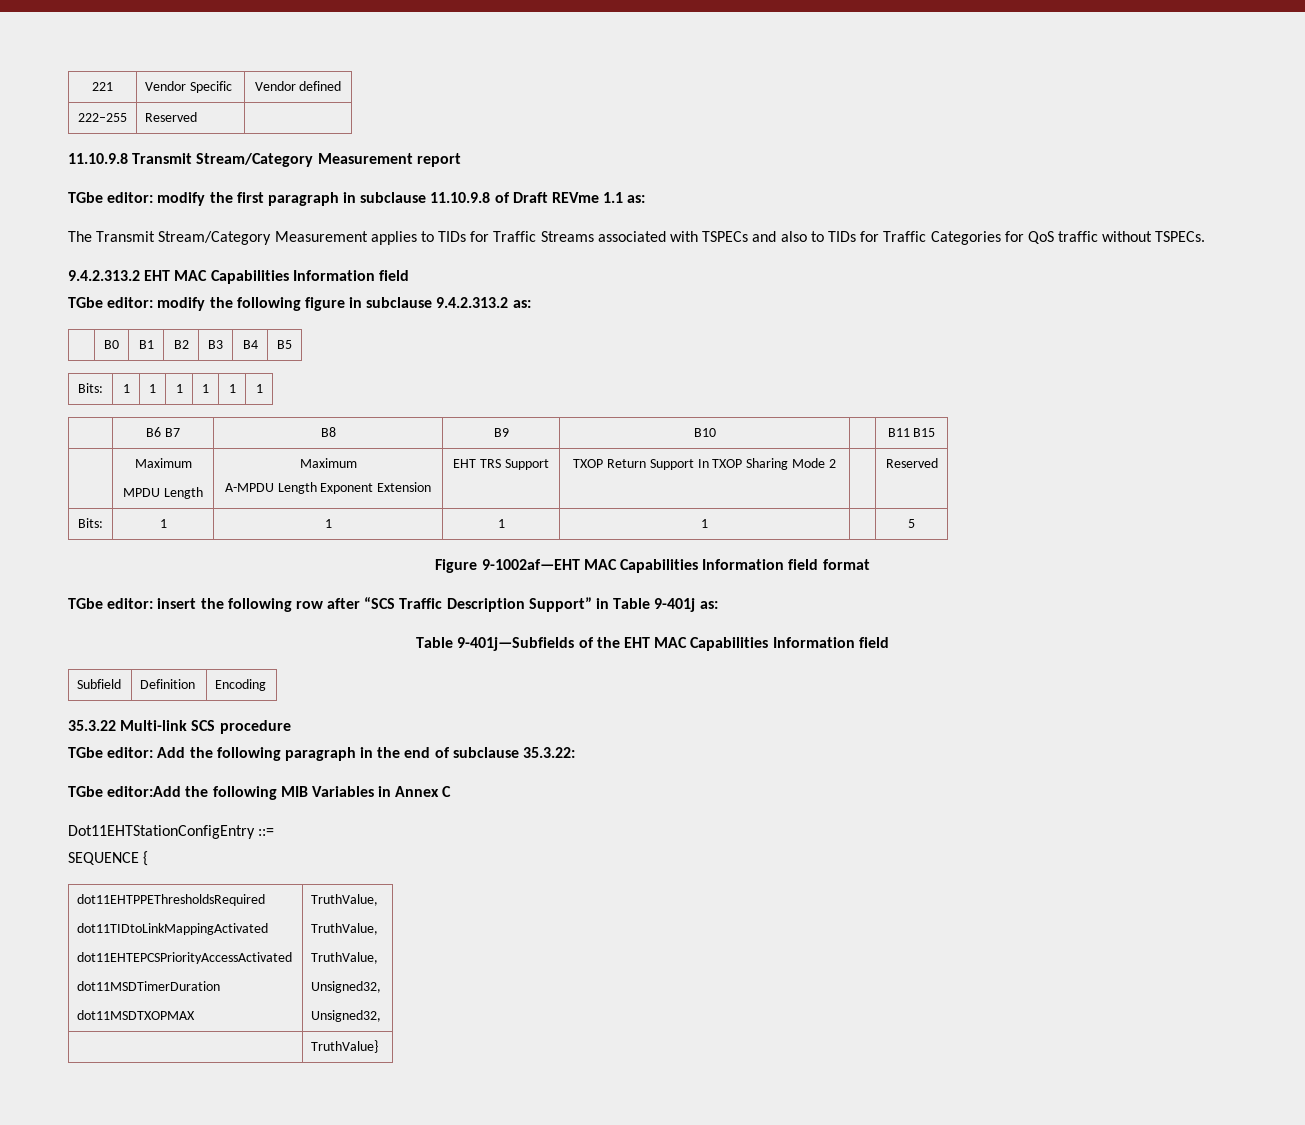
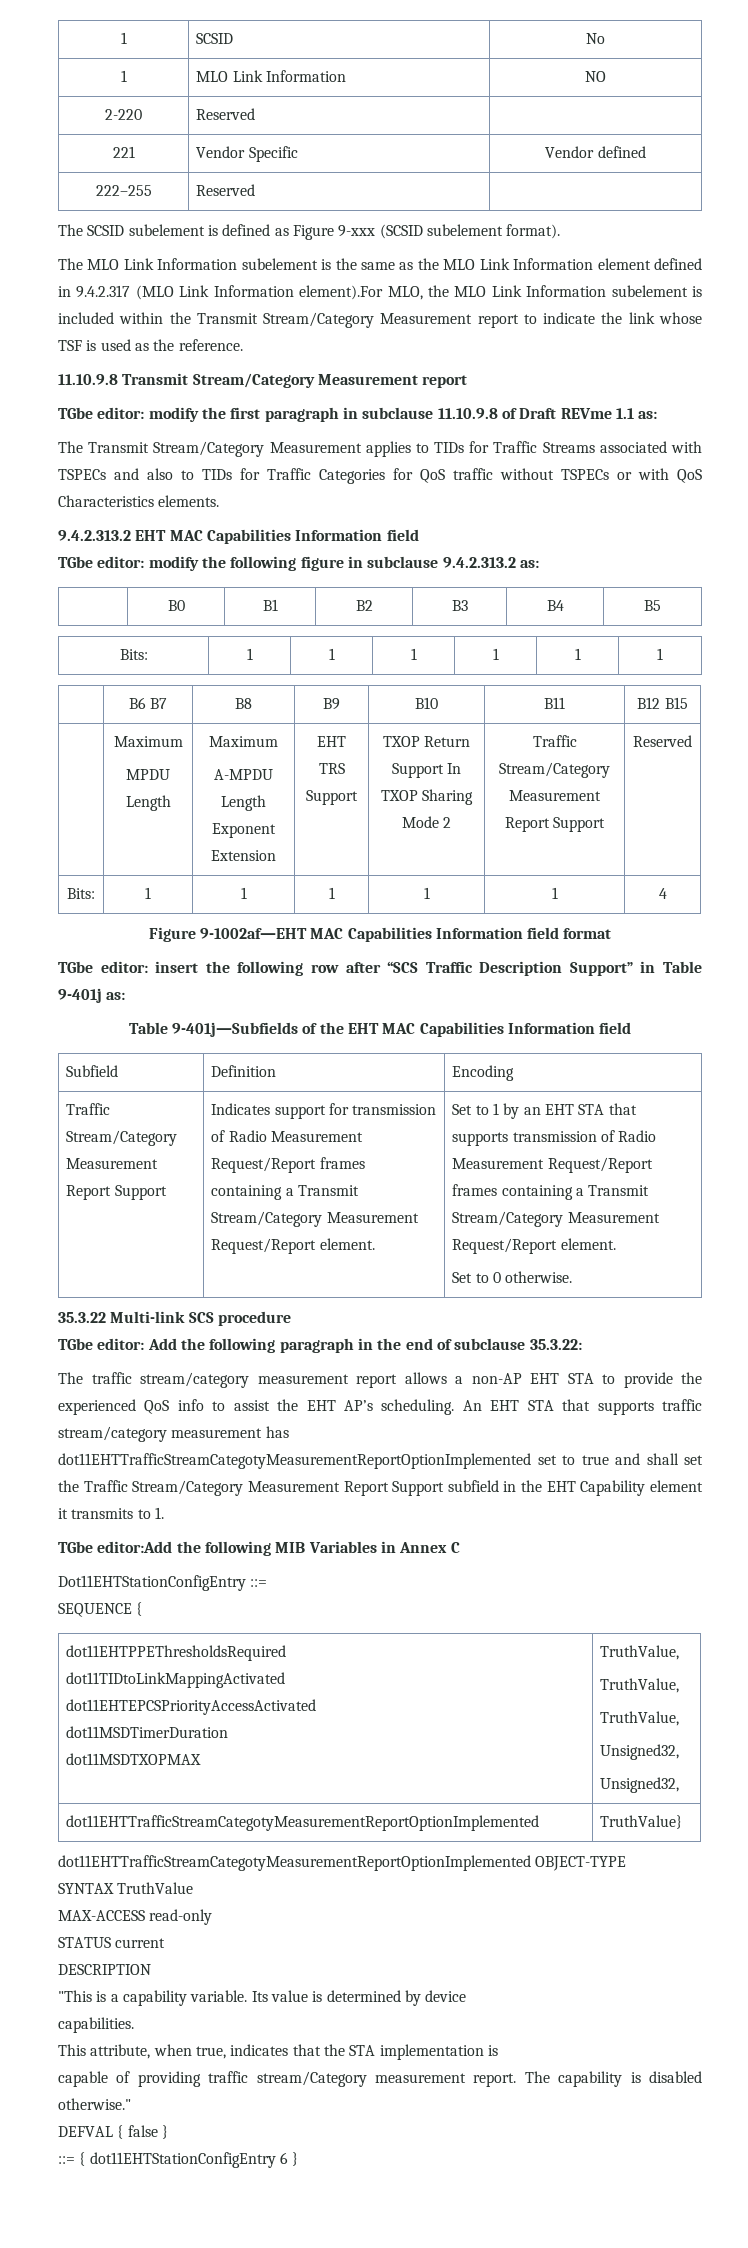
(92, 86) none -> [120,32,127,44] [196,33,234,44] [586,33,605,44] [120,70,127,82] [196,70,347,82] [585,71,606,82] [105,109,142,120] [196,108,256,120] 1 | SCSID | No // 1 | MLO Link Information | NO // 2-220 | Reserved | //
(198, 117) none -> [58,224,561,240] [58,258,703,270] [58,285,702,300] [58,312,702,328] [58,339,243,351] // The SCSID subelement is defined as Figure 9-xxx (SCSID subelement format). // The MLO Link Information subelement is the same as the MLO Link Information element defined in 9.4.2.317 (MLO Link Information element).For MLO, the MLO Link Information subelement is included within the Transmit Stream/Category Measurement report to indicate the link whose TSF is used as the reference.
[1155,231,1206,242] TSPECs. -> [561,468,702,483] [58,495,220,507] TSPECs or with QoS Characteristics elements.
[887,428,910,437] | B11 -> [544,697,565,709] [637,697,661,709] B11 | B12
(836, 463) none -> [532,735,577,747] [499,762,610,778] [509,790,601,801] [504,817,606,832] Traffic Stream/Category Measurement Report Support
[908,519,915,528] | 5 -> [551,887,558,899] [658,888,667,899] 1 | 4
(267, 685) none -> [66,1103,111,1115] [66,1130,178,1146] [66,1158,159,1169] [66,1185,167,1200] [211,1103,437,1119] [211,1130,364,1142] [211,1157,365,1173] [211,1185,360,1200] [211,1211,419,1227] [211,1238,375,1254] [452,1103,637,1119] [452,1130,657,1146] [452,1157,653,1173] [452,1184,650,1200] [452,1211,660,1227] [452,1238,616,1254] [452,1271,573,1283] // Traffic Stream/Category Measurement Report Support | Indicates support for transmission of Radio Measurement Request/Report frames containing a Transmit Stream/Category Measurement Request/Report element. | Set to 1 by an EHT STA that supports transmission of Radio Measurement Request/Report frames containing a Transmit Stream/Category Measurement Request/Report element. // Set to 0 otherwise.
(576, 752) none -> [58,1372,702,1388] [58,1399,703,1415] [58,1426,289,1442] [58,1453,703,1469] [58,1480,703,1496] [58,1507,164,1519] // The traffic stream/category measurement report allows a non-AP EHT STA to provide the experienced QoS info to assist the EHT AP’s scheduling. An EHT STA that supports traffic stream/category measurement has dot11EHTTrafficStreamCategotyMeasurementReportOptionImplemented set to true and shall set the Traffic Stream/Category Measurement Report Support subfield in the EHT Capability element it transmits to 1.
(382, 1016) none -> [66,1815,540,1831] dot11EHTTrafficStreamCategotyMeasurementReportOptionImplemented
(379, 1046) none -> [58,1855,627,1871] [58,1882,194,1894] [58,1909,213,1925] [58,1937,166,1948] [58,1964,151,1975] [58,1990,467,2006] [58,2017,134,2033] [58,2044,498,2060] [58,2071,703,2087] [58,2098,131,2110] [58,2125,168,2139] [58,2152,299,2168] // dot11EHTTrafficStreamCategotyMeasurementReportOptionImplemented OBJECT-TYPE // SYNTAX TruthValue // MAX-ACCESS read-only // STATUS current // DESCRIPTION // "This is a capability variable. Its value is determined by device // capabilities. // This attribute, when true, indicates that the STA implementation is // capable of providing traffic stream/Category measurement report. The capability is disabled otherwise." // DEFVAL { false } // ::= { dot11EHTStationConfigEntry 6 }

